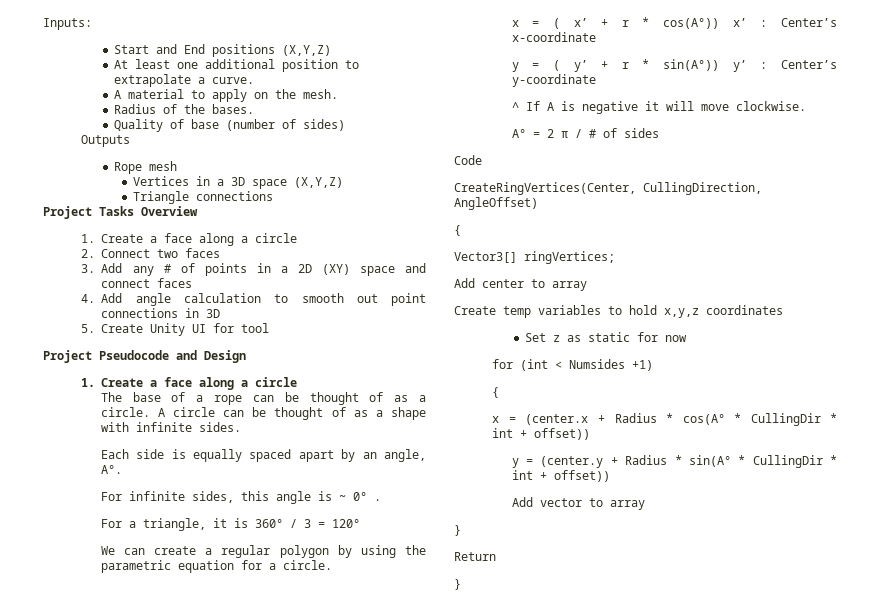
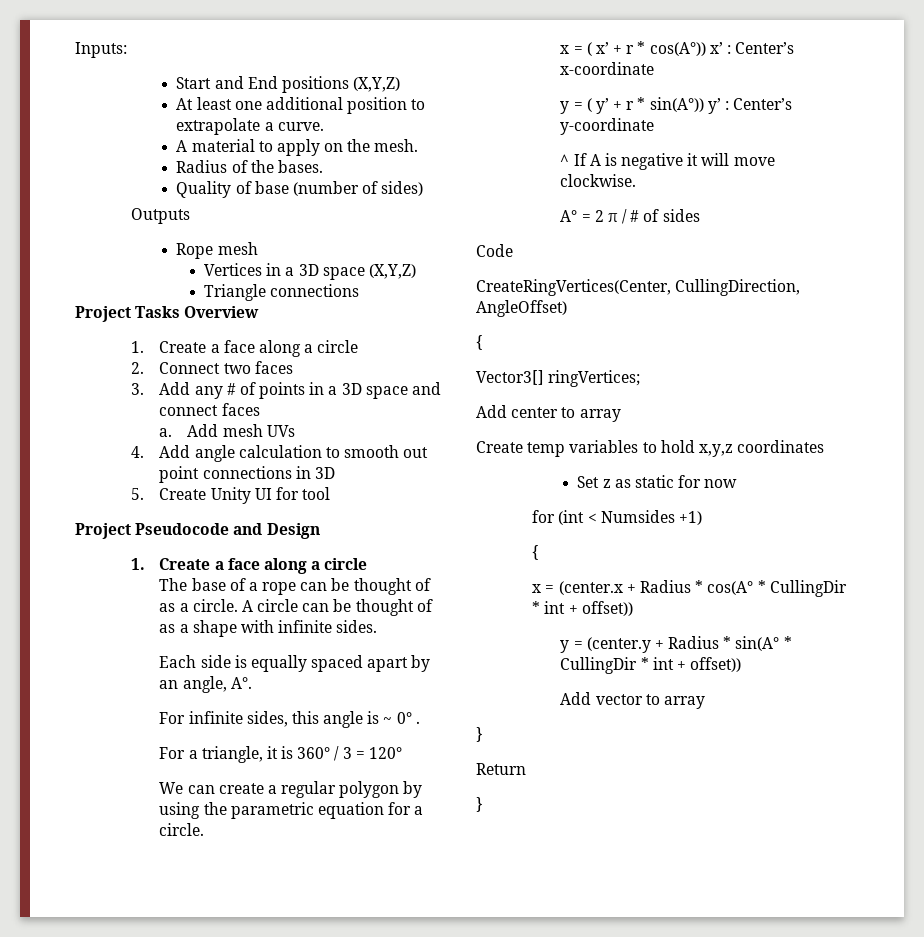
[297,264,350,275] 2D (XY) -> [341,383,362,395] 3D
(193, 283) none -> [159,424,295,437] // a. Add mesh UVs

